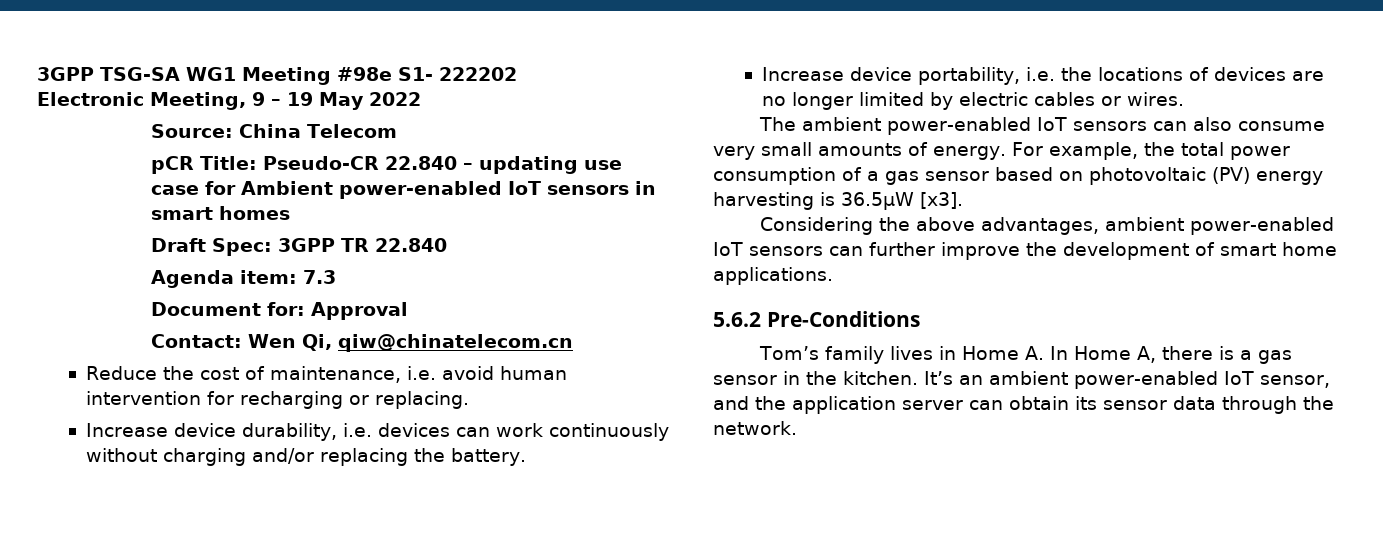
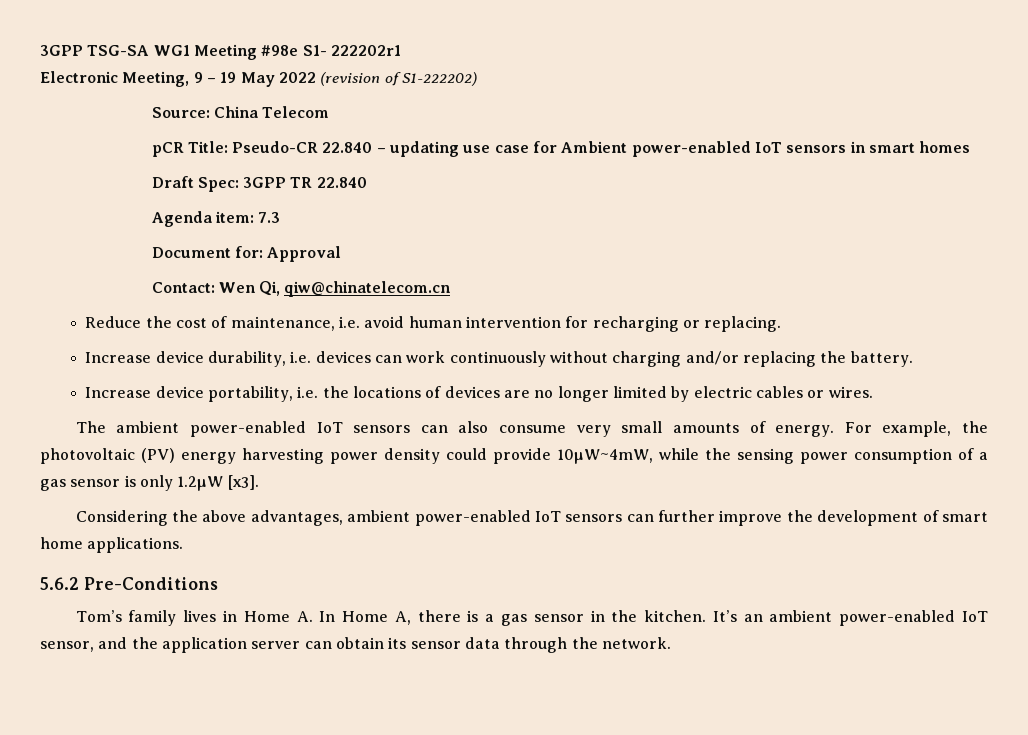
[439,67,517,81] 222202 -> [330,45,401,56] 222202r1
(421, 99) none -> [320,72,477,86] (revision of S1-222202)
[1180,142,1224,156] total -> [40,448,794,464] photovoltaic (PV) energy harvesting power density could provide 10µW~4mW, while the sensing
[995,167,1323,185] [713,192,914,210] based on photovoltaic (PV) energy harvesting is 36.5µW -> [124,475,224,491] is only 1.2µW

